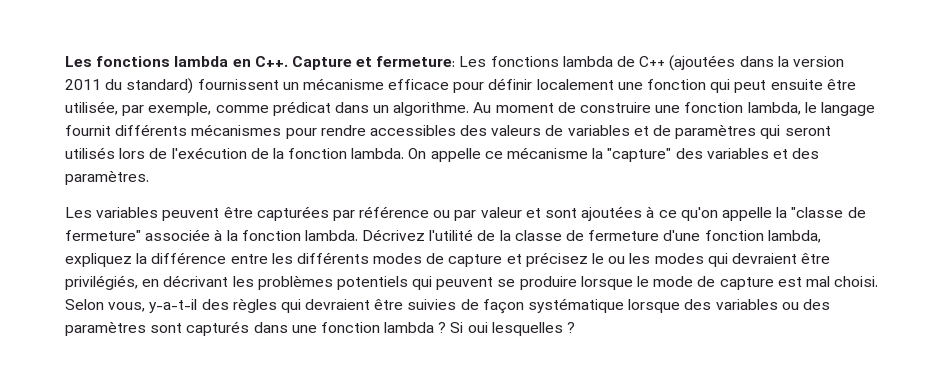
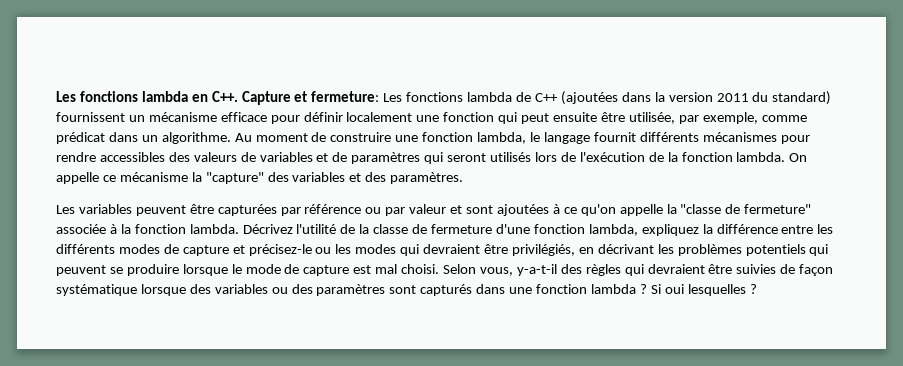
[525,252,605,267] précisez le -> [248,244,312,256] précisez-le

